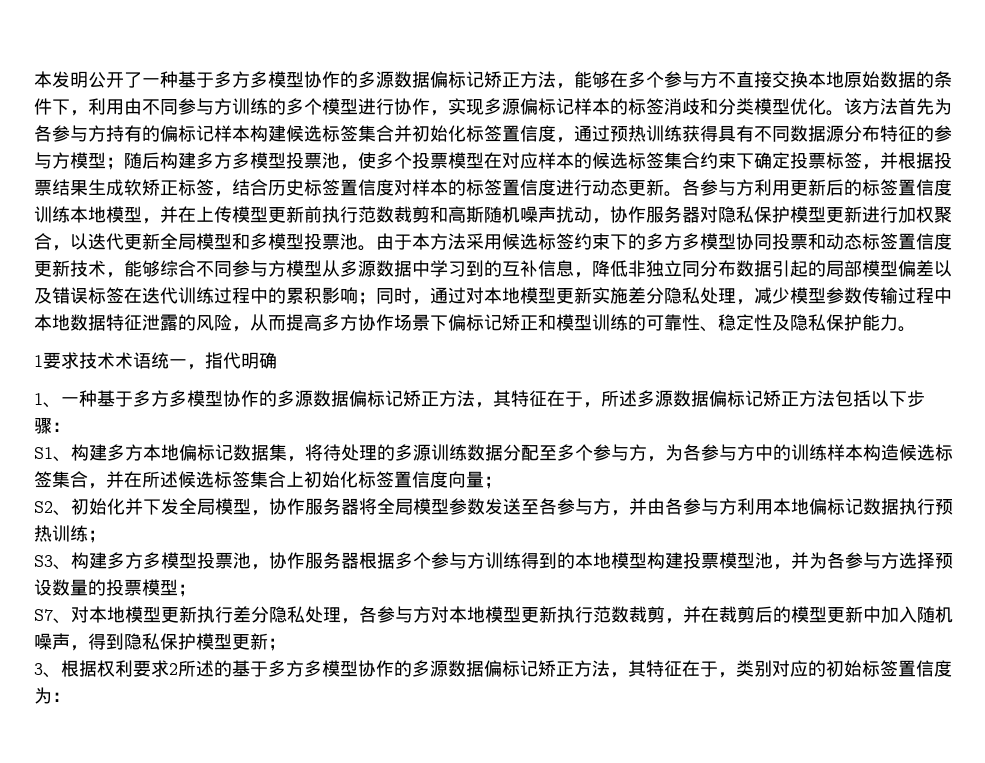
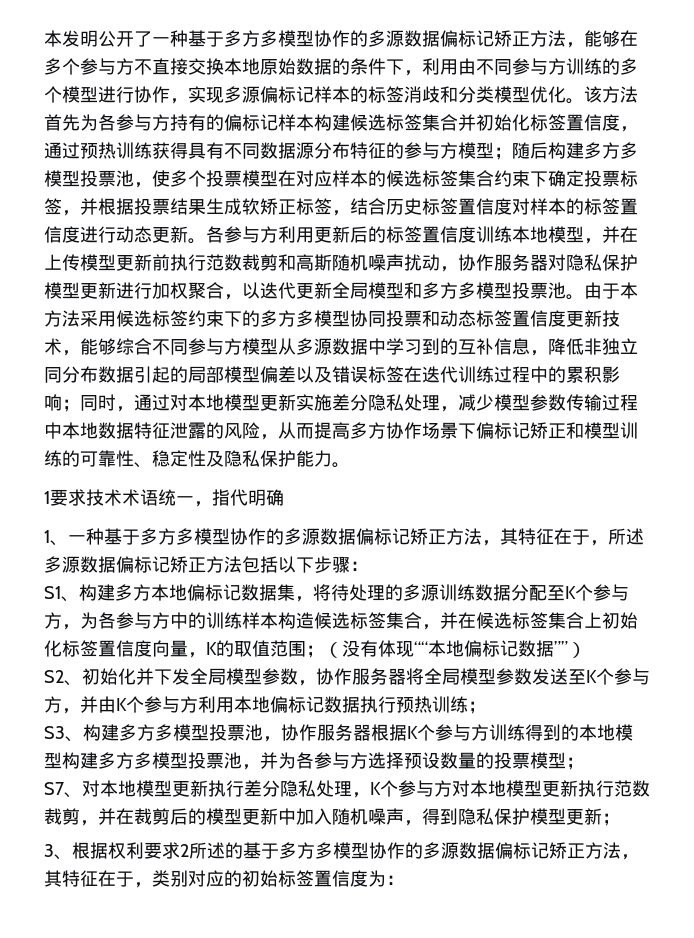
(268, 241) none -> [440,282,476,299] 方多
[557,444,575,461] 多 -> [565,586,576,599] K
[142,471,178,488] 所述 -> (476, 620) none
[484,476,502,489] ； -> [188,640,586,658] ，K的取值范围；（没有体现““本地偏标记数据””）
(251, 506) none -> [262,668,298,685] 参数
[539,498,557,515] 各 -> [586,668,614,685] K个
[665,498,683,515] 各 -> [116,696,144,713] K个
[395,552,413,569] 多 -> [407,726,418,739] K
[683,552,755,569] 投票模型 -> [98,752,224,769] 多方多模型投票
[359,606,377,623] 各 -> [370,780,398,797] K个

